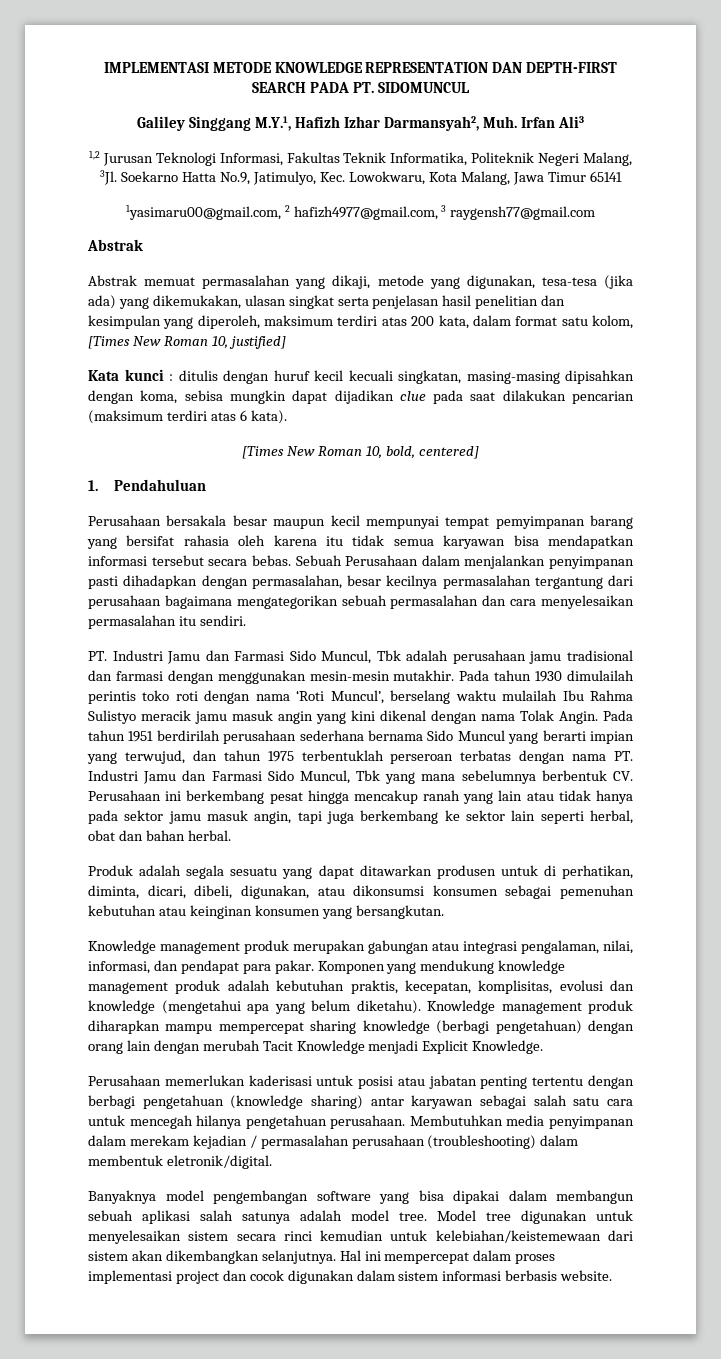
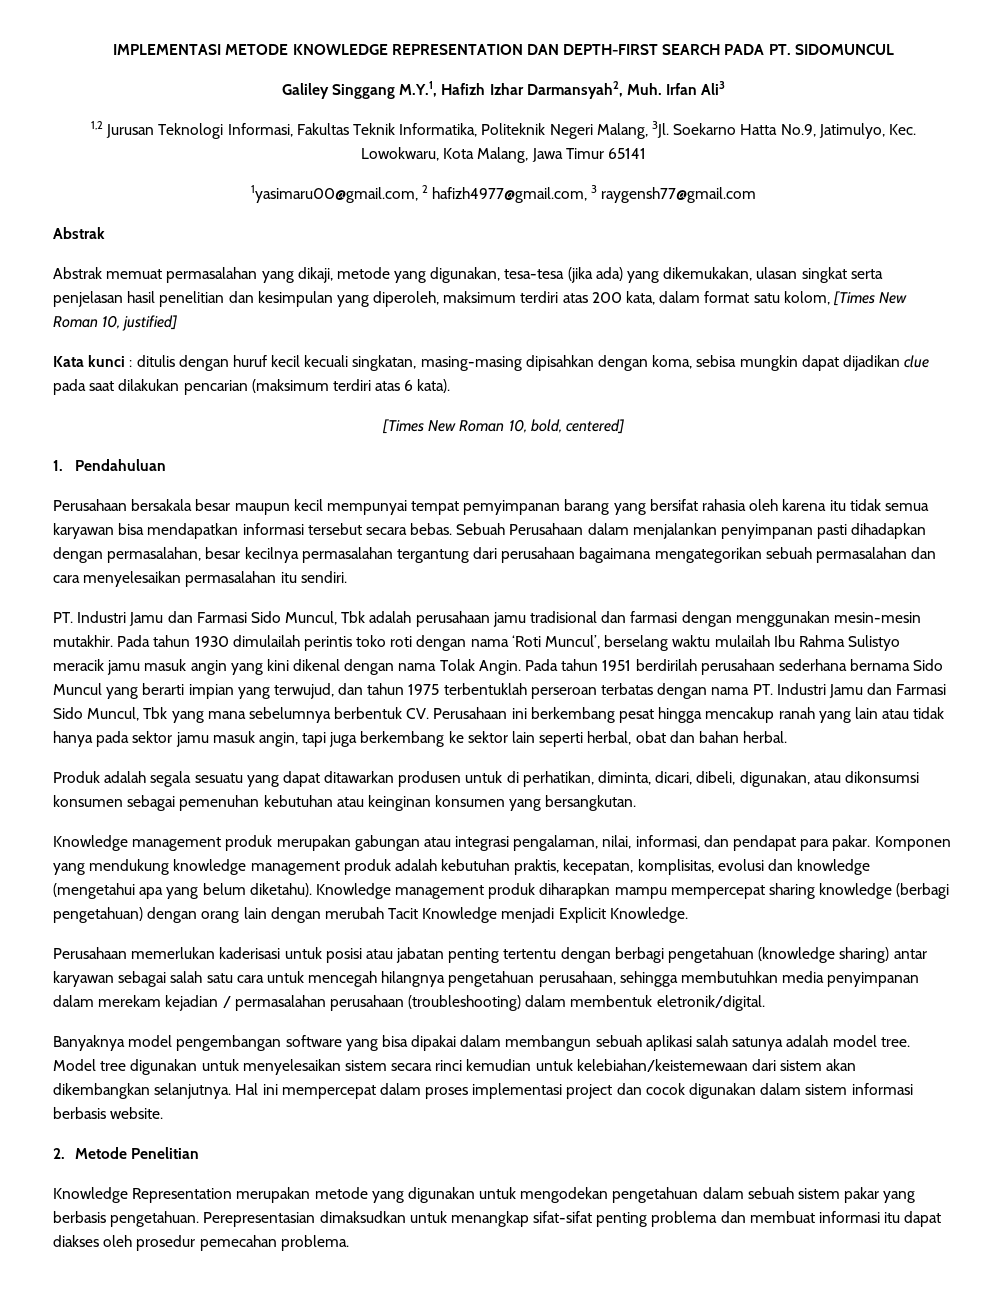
[196,1115,503,1129] hilanya pengetahuan perusahaan. Membutuhkan -> [381,971,779,987] hilangnya pengetahuan perusahaan, sehingga membutuhkan
(613, 1275) none -> [53,1147,200,1159] [53,1187,916,1203] [53,1211,942,1227] [53,1235,349,1251] // 2. Metode Penelitian // Knowledge Representation merupakan metode yang digunakan untuk mengodekan pengetahuan dalam sebuah sistem pakar yang berbasis pengetahuan. Perepresentasian dimaksudkan untuk menangkap sifat-sifat penting problema dan membuat informasi itu dapat diakses oleh prosedur pemecahan problema.

